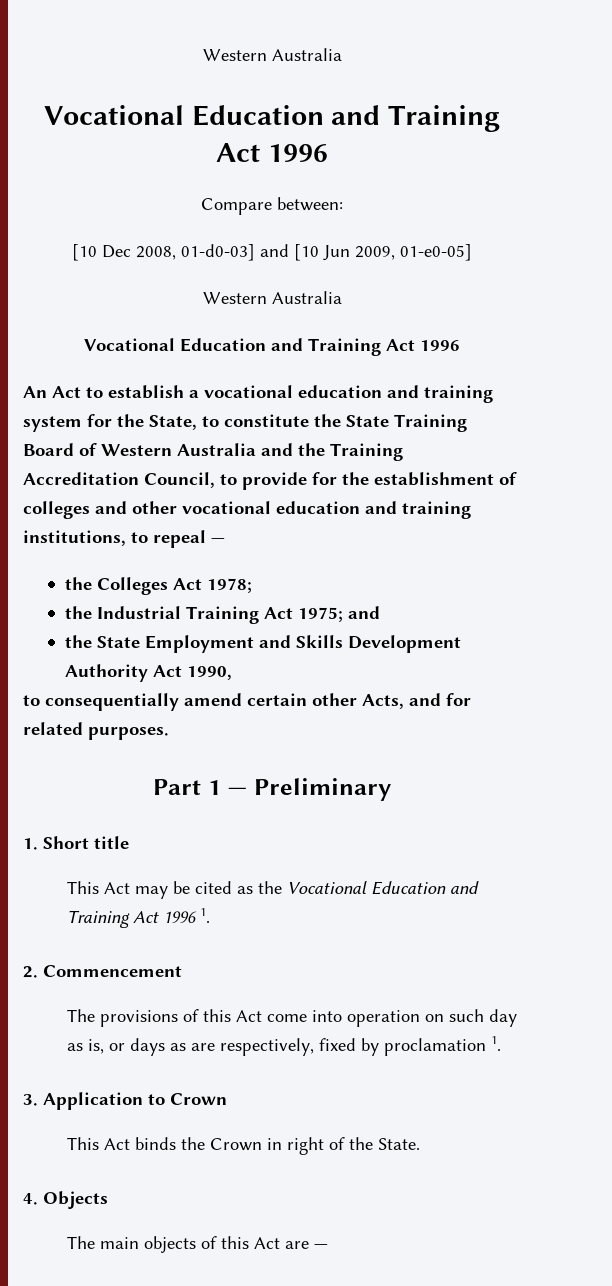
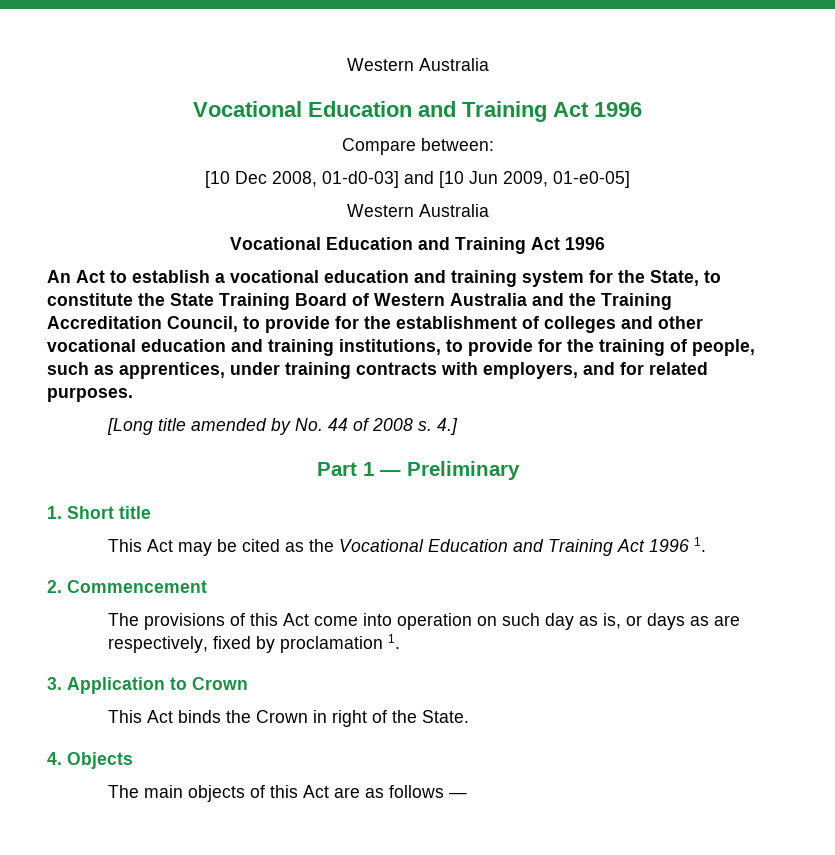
[153,530,225,548] [65,577,253,595] [65,606,381,624] [65,635,462,653] [65,664,233,682] [23,693,471,711] [23,722,169,740] repeal — // the Colleges Act 1978; // the Industrial Training Act 1975; and // the State Employment and Skills Development Authority Act 1990, // to consequentially amend certain other Acts, and for related purposes. -> [468,339,755,356] [47,362,708,379] [47,387,133,402] [106,418,458,435] provide for the training of people, such as apprentices, under training contracts with employers, and for related purposes. // [Long title amended by No. 44 of 2008 s. 4.]
(309, 1245) none -> [364,785,444,798] as follows

